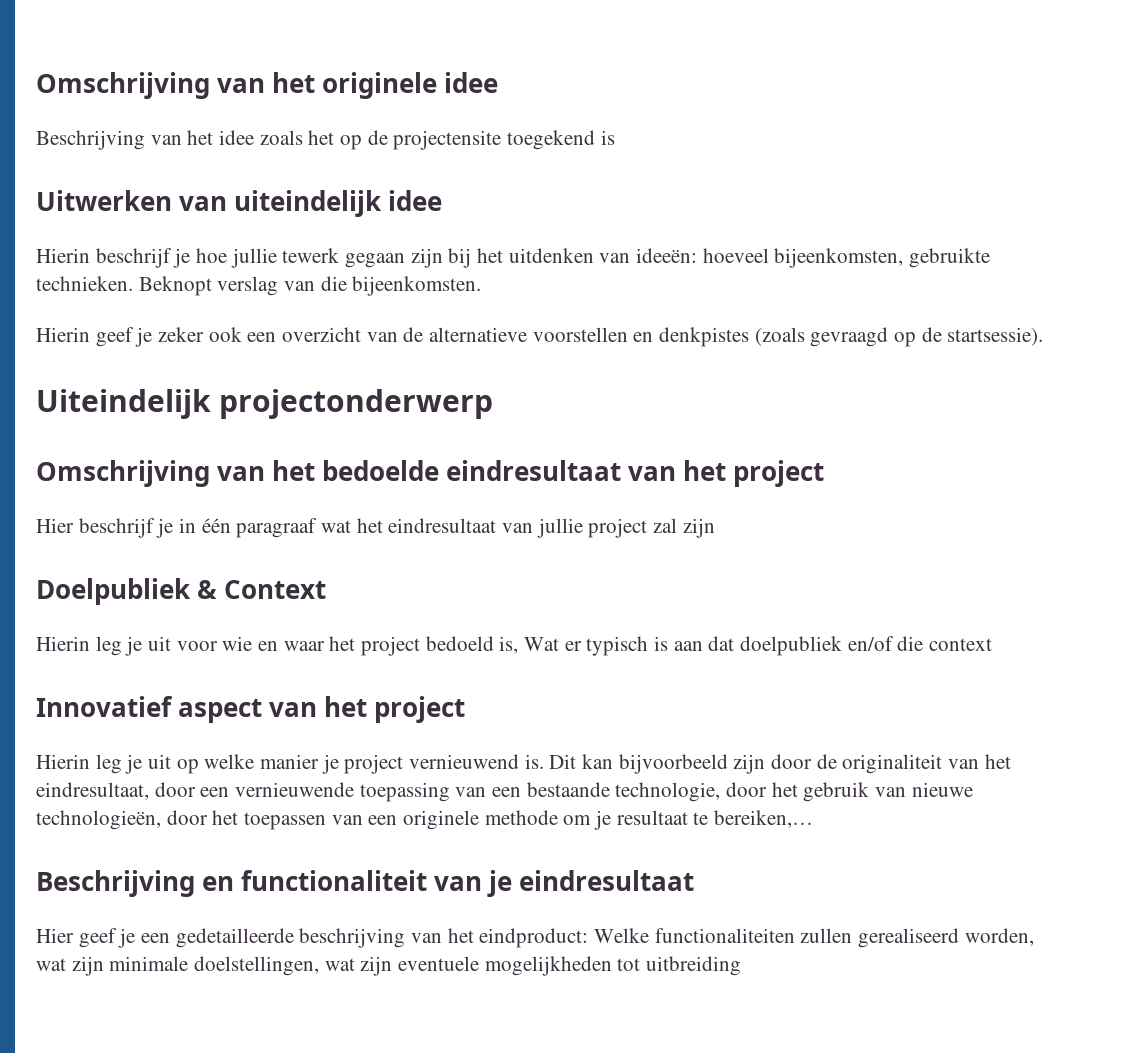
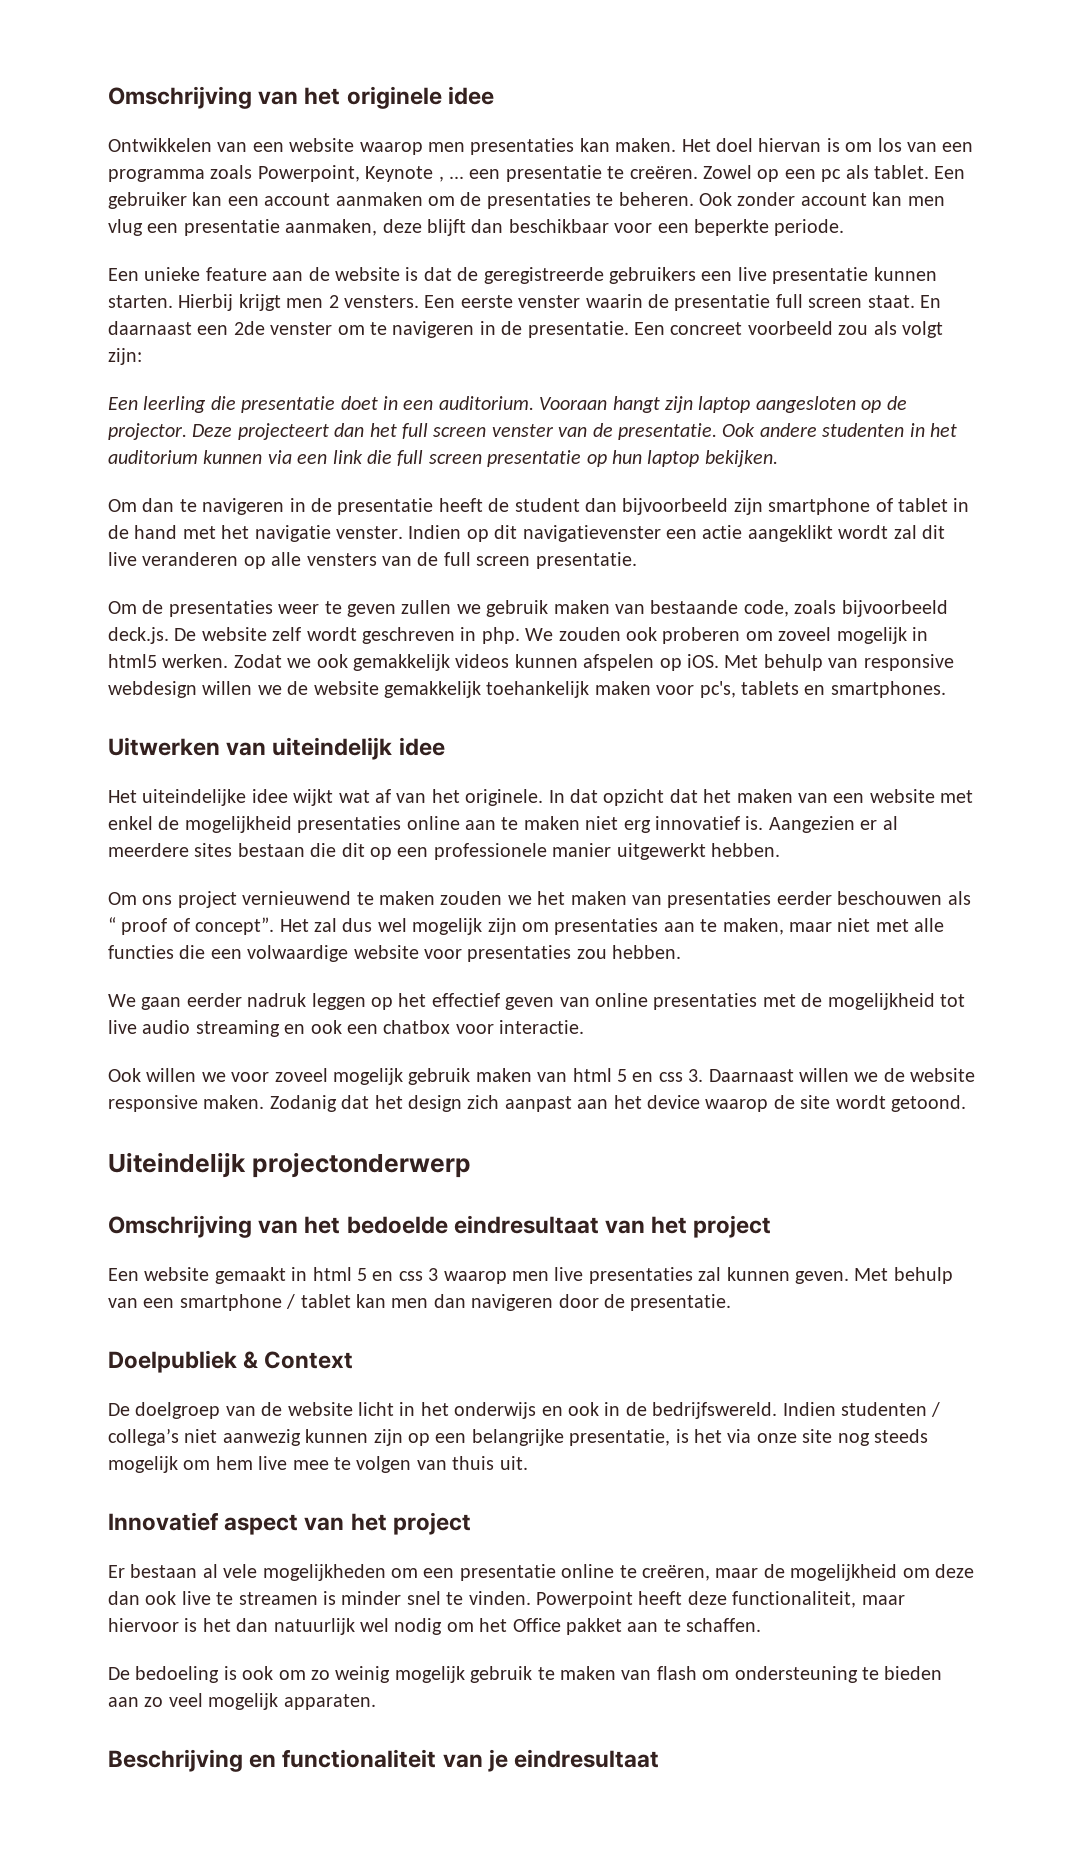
[36,130,615,150] [36,190,443,217] [36,248,991,268] [36,276,482,296] [36,327,1044,347] Beschrijving van het idee zoals het op de projectensite toegekend is // Uitwerken van uiteindelijk idee // Hierin beschrijf je hoe jullie tewerk gegaan zijn bij het uitdenken van ideeën: hoeveel bijeenkomsten, gebruikte technieken. Beknopt verslag van die bijeenkomsten. // Hierin geef je zeker ook een overzicht van de alternatieve voorstellen en denkpistes (zoals gevraagd op de startsessie). -> [108,138,974,155] [108,165,966,182] [108,192,945,209] [108,219,845,236] [108,267,937,284] [108,294,941,311] [108,321,943,338] [108,348,142,365] [108,396,907,413] [108,423,957,440] [108,450,778,467] [108,498,970,515] [108,525,945,542] [108,552,637,569] [108,600,948,617] [108,627,928,644] [108,654,954,671] [108,681,946,698] [108,737,445,760] [108,789,974,806] [108,816,898,833] [108,843,780,860] [108,891,971,908] [108,917,945,935] [108,945,682,962] [108,993,965,1010] [108,1020,585,1037] [108,1068,976,1085] [108,1095,966,1112] Ontwikkelen van een website waarop men presentaties kan maken. Het doel hiervan is om los van een programma zoals Powerpoint, Keynote , ... een presentatie te creëren. Zowel op een pc als tablet. Een gebruiker kan een account aanmaken om de presentaties te beheren. Ook zonder account kan men vlug een presentatie aanmaken, deze blijft dan beschikbaar voor een beperkte periode. // Een unieke feature aan de website is dat de geregistreerde gebruikers een live presentatie kunnen starten. Hierbij krijgt men 2 vensters. Een eerste venster waarin de presentatie full screen staat. En daarnaast een 2de venster om te navigeren in de presentatie. Een concreet voorbeeld zou als volgt zijn: // Een leerling die presentatie doet in een auditorium. Vooraan hangt zijn laptop aangesloten op de projector. Deze projecteert dan het full screen venster van de presentatie. Ook andere studenten in het auditorium kunnen via een link die full screen presentatie op hun laptop bekijken. // Om dan te navigeren in de presentatie heeft de student dan bijvoorbeeld zijn smartphone of tablet in de hand met het navigatie venster. Indien op dit navigatievenster een actie aangeklikt wordt zal dit live veranderen op alle vensters van de full screen presentatie. // Om de presentaties weer te geven zullen we gebruik maken van bestaande code, zoals bijvoorbeeld deck.js. De website zelf wordt geschreven in php. We zouden ook proberen om zoveel mogelijk in html5 werken. Zodat we ook gemakkelijk videos kunnen afspelen op iOS. Met behulp van responsive webdesign willen we de website gemakkelijk toehankelijk maken voor pc's, tablets en smartphones. // Uitwerken van uiteindelijk idee // Het uiteindelijke idee wijkt wat af van het originele. In dat opzicht dat het maken van een website met enkel de mogelijkheid presentaties online aan te maken niet erg innovatief is. Aangezien er al meerdere sites bestaan die dit op een professionele manier uitgewerkt hebben. // Om ons project vernieuwend te maken zouden we het maken van presentaties eerder beschouwen als “ proof of concept”. Het zal dus wel mogelijk zijn om presentaties aan te maken, maar niet met alle functies die een volwaardige website voor presentaties zou hebben. // We gaan eerder nadruk leggen op het effectief geven van online presentaties met de mogelijkheid tot live audio streaming en ook een chatbox voor interactie. // Ook willen we voor zoveel mogelijk gebruik maken van html 5 en css 3. Daarnaast willen we de website responsive maken. Zodanig dat het design zich aanpast aan het device waarop de site wordt getoond.
[36,518,715,538] [36,578,327,605] [36,636,993,656] Hier beschrijf je in één paragraaf wat het eindresultaat van jullie project zal zijn // Doelpubliek & Context // Hierin leg je uit voor wie en waar het project bedoeld is, Wat er typisch is aan dat doelpubliek en/of die context -> [108,1267,953,1284] [108,1294,732,1311] [108,1350,354,1373] [108,1402,941,1419] [108,1428,928,1446] [108,1456,528,1473] Een website gemaakt in html 5 en css 3 waarop men live presentaties zal kunnen geven. Met behulp van een smartphone / tablet kan men dan navigeren door de presentatie. // Doelpubliek & Context // De doelgroep van de website licht in het onderwijs en ook in de bedrijfswereld. Indien studenten / collega’s niet aanwezig kunnen zijn op een belangrijke presentatie, is het via onze site nog steeds mogelijk om hem live mee te volgen van thuis uit.
[36,754,1011,774] [36,782,973,802] [36,810,814,830] Hierin leg je uit op welke manier je project vernieuwend is. Dit kan bijvoorbeeld zijn door de originaliteit van het eindresultaat, door een vernieuwende toepassing van een bestaande technologie, door het gebruik van nieuwe technologieën, door het toepassen van een originele methode om je resultaat te bereiken,… -> [108,1564,974,1581] [108,1591,905,1608] [108,1618,762,1635] [108,1666,943,1683] [108,1693,376,1710] Er bestaan al vele mogelijkheden om een presentatie online te creëren, maar de mogelijkheid om deze dan ook live te streamen is minder snel te vinden. Powerpoint heeft deze functionaliteit, maar hiervoor is het dan natuurlijk wel nodig om het Office pakket aan te schaffen. // De bedoeling is ook om zo weinig mogelijk gebruik te maken van flash om ondersteuning te bieden aan zo veel mogelijk apparaten.
[36,928,1034,948] [36,956,742,976] // Hier geef je een gedetailleerde beschrijving van het eindproduct: Welke functionaliteiten zullen gerealiseerd worden, wat zijn minimale doelstellingen, wat zijn eventuele mogelijkheden tot uitbreiding -> (660, 1758) none

